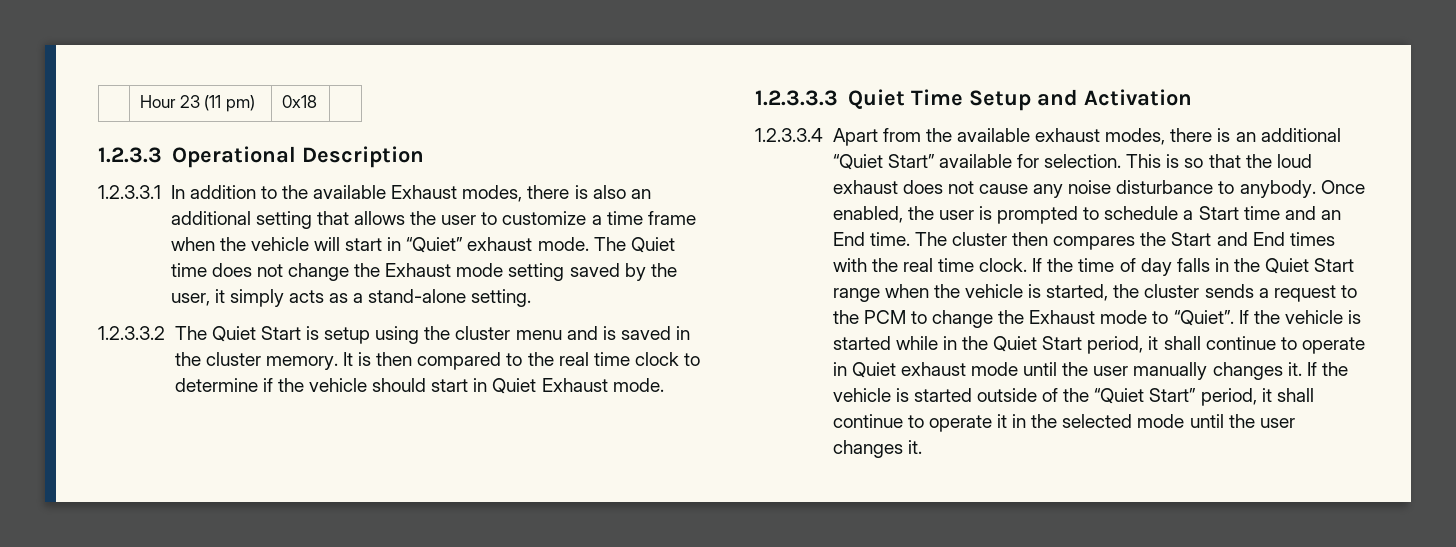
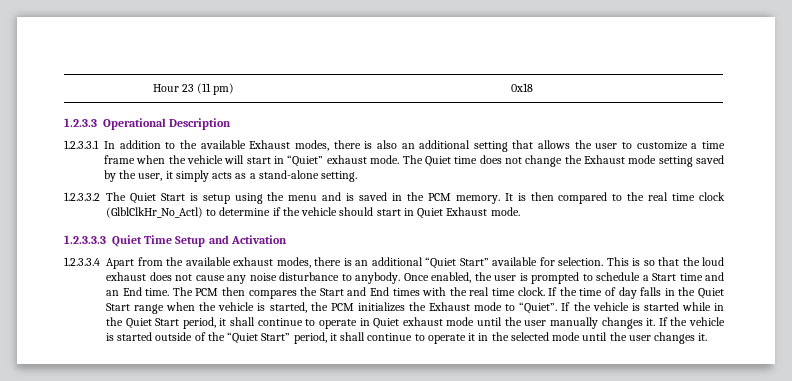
[455,326,511,340] cluster -> (285, 196) none
[205,352,261,366] cluster -> [427,193,451,201] PCM
(679, 359) none -> [106,207,203,218] (GlblClkHr_No_Actl)
[951,232,1007,246] cluster -> [195,288,219,296] PCM
[1144,284,1357,302] [832,310,993,328] cluster sends a request to the PCM to change -> [330,302,405,312] PCM initializes

